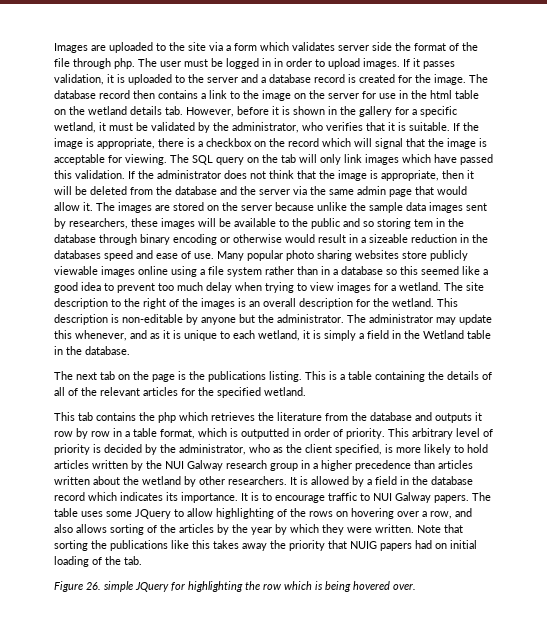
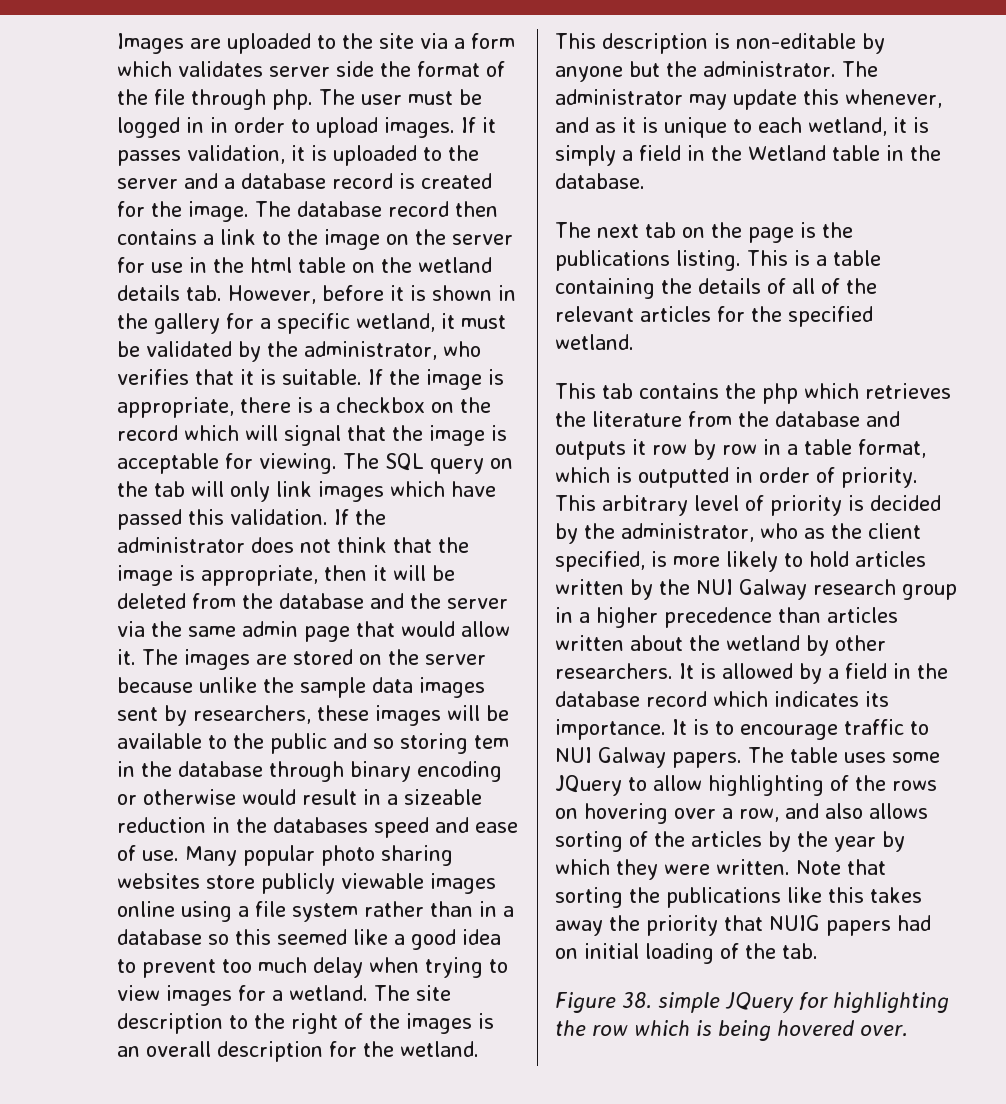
[86,582,101,590] 26. -> [622,992,652,1009] 38.

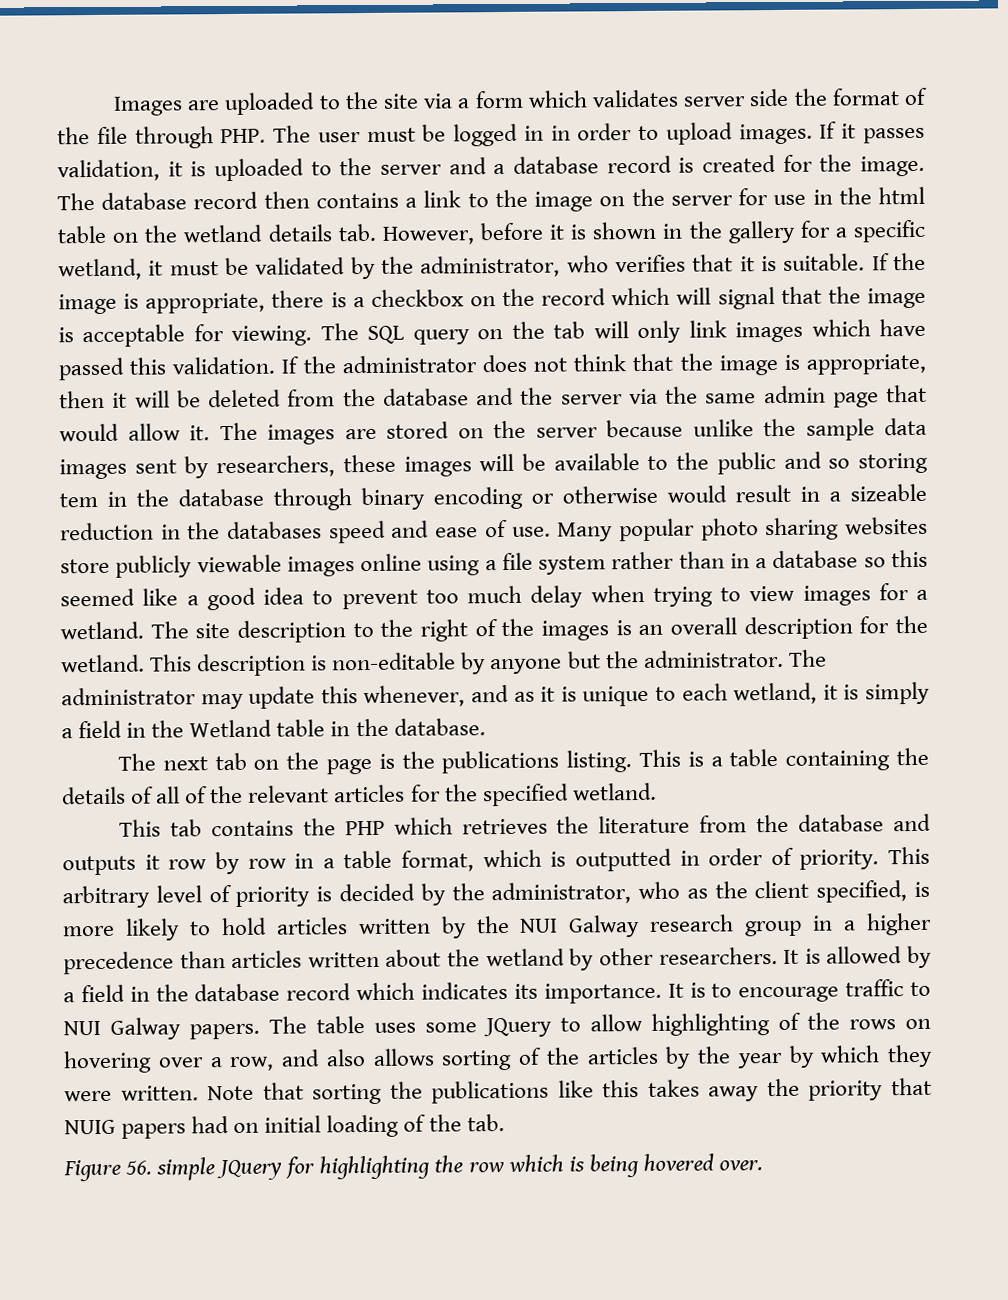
[272,89,313,110] php. -> [220,128,267,144] PHP.
[762,383,798,404] php -> [344,820,385,836] PHP
[622,992,652,1009] 38. -> [125,1160,153,1175] 56.

